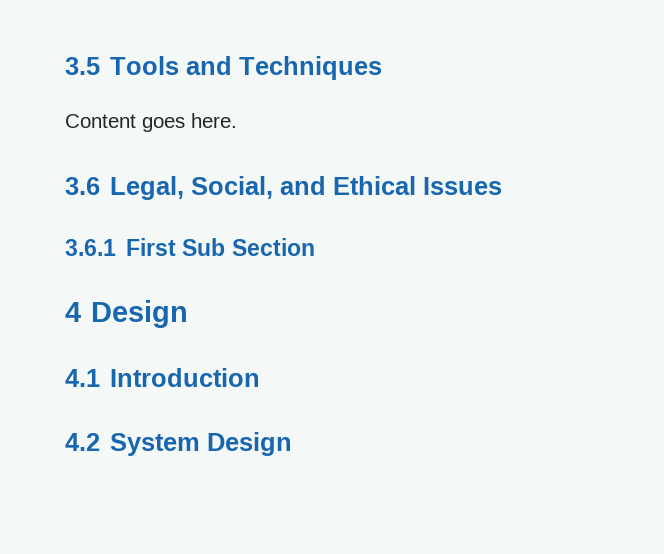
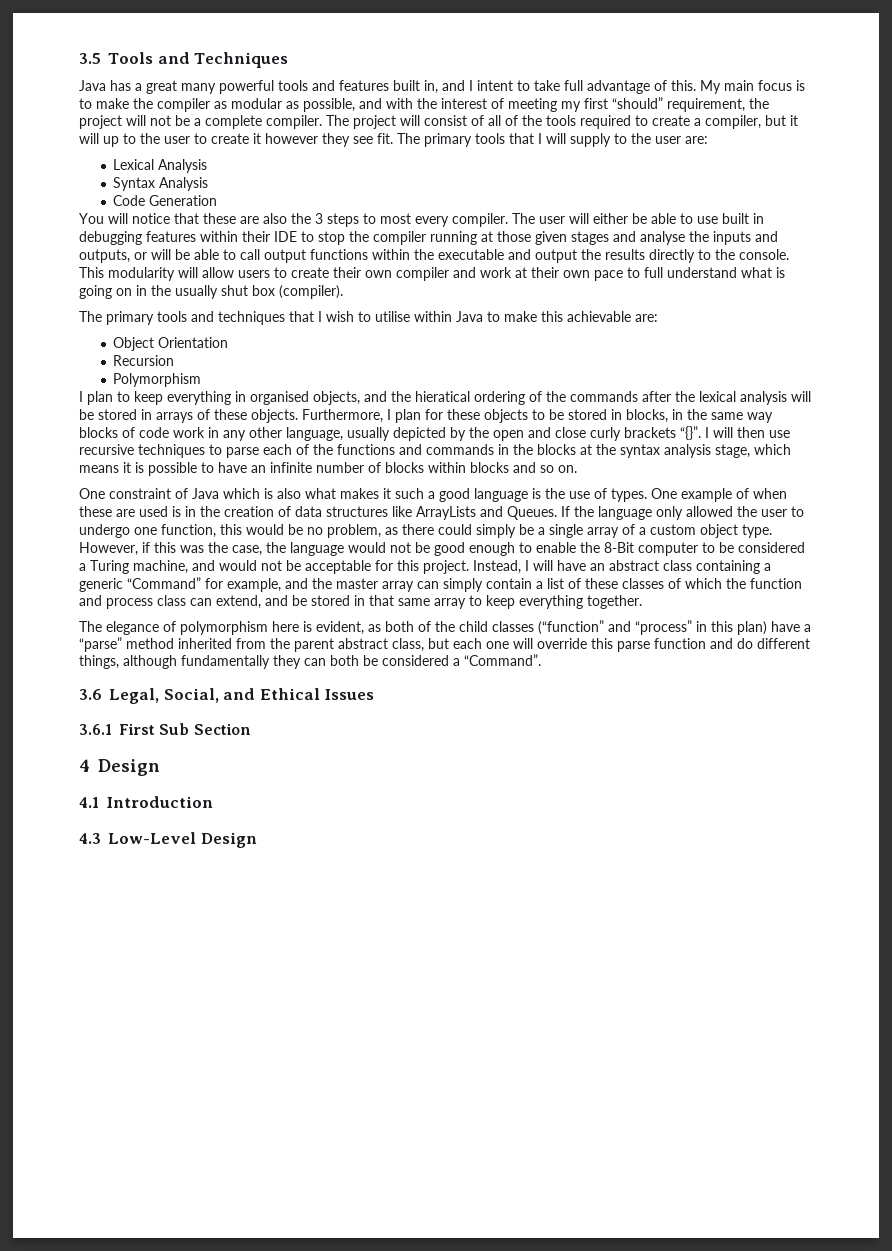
[65,113,237,132] Content goes here. -> [79,80,805,94] [79,97,769,112] [79,115,798,129] [79,133,708,147] [113,159,208,173] [113,177,209,191] [113,195,218,206] [79,213,764,227] [79,231,778,245] [79,249,789,263] [79,267,785,281] [79,285,343,299] [79,311,658,325] [113,337,229,351] [113,355,175,366] [113,373,202,387] [79,391,811,405] [79,409,773,423] [79,426,790,441] [79,444,791,458] [79,462,577,476] [79,488,787,502] [79,506,804,520] [79,524,772,538] [79,542,805,556] [79,560,771,574] [79,577,802,592] [79,595,642,609] [79,620,811,635] [79,637,810,652] [79,654,541,669] Java has a great many powerful tools and features built in, and I intent to take full advantage of this. My main focus is to make the compiler as modular as possible, and with the interest of meeting my first “should” requirement, the project will not be a complete compiler. The project will consist of all of the tools required to create a compiler, but it will up to the user to create it however they see fit. The primary tools that I will supply to the user are: // Lexical Analysis // Syntax Analysis // Code Generation // You will notice that these are also the 3 steps to most every compiler. The user will either be able to use built in debugging features within their IDE to stop the compiler running at those given stages and analyse the inputs and outputs, or will be able to call output functions within the executable and output the results directly to the console. This modularity will allow users to create their own compiler and work at their own pace to full understand what is going on in the usually shut box (compiler). // The primary tools and techniques that I wish to utilise within Java to make this achievable are: // Object Orientation // Recursion // Polymorphism // I plan to keep everything in organised objects, and the hieratical ordering of the commands after the lexical analysis will be stored in arrays of these objects. Furthermore, I plan for these objects to be stored in blocks, in the same way blocks of code work in any other language, usually depicted by the open and close curly brackets “{}”. I will then use recursive techniques to parse each of the functions and commands in the blocks at the syntax analysis stage, which means it is possible to have an infinite number of blocks within blocks and so on. // One constraint of Java which is also what makes it such a good language is the use of types. One example of when these are used is in the creation of data structures like ArrayLists and Queues. If the language only allowed the user to undergo one function, this would be no problem, as there could simply be a single array of a custom object type. However, if this was the case, the language would not be good enough to enable the 8-Bit computer to be considered a Turing machine, and would not be acceptable for this project. Instead, I will have an abstract class containing a generic “Command” for example, and the master array can simply contain a list of these classes of which the function and process class can extend, and be stored in that same array to keep everything together. // The elegance of polymorphism here is evident, as both of the child classes (“function” and “process” in this plan) have a “parse” method inherited from the parent abstract class, but each one will override this parse function and do different things, although fundamentally they can both be considered a “Command”.
[65,433,201,456] 4.2 System -> [79,832,196,844] 4.3 Low-Level

